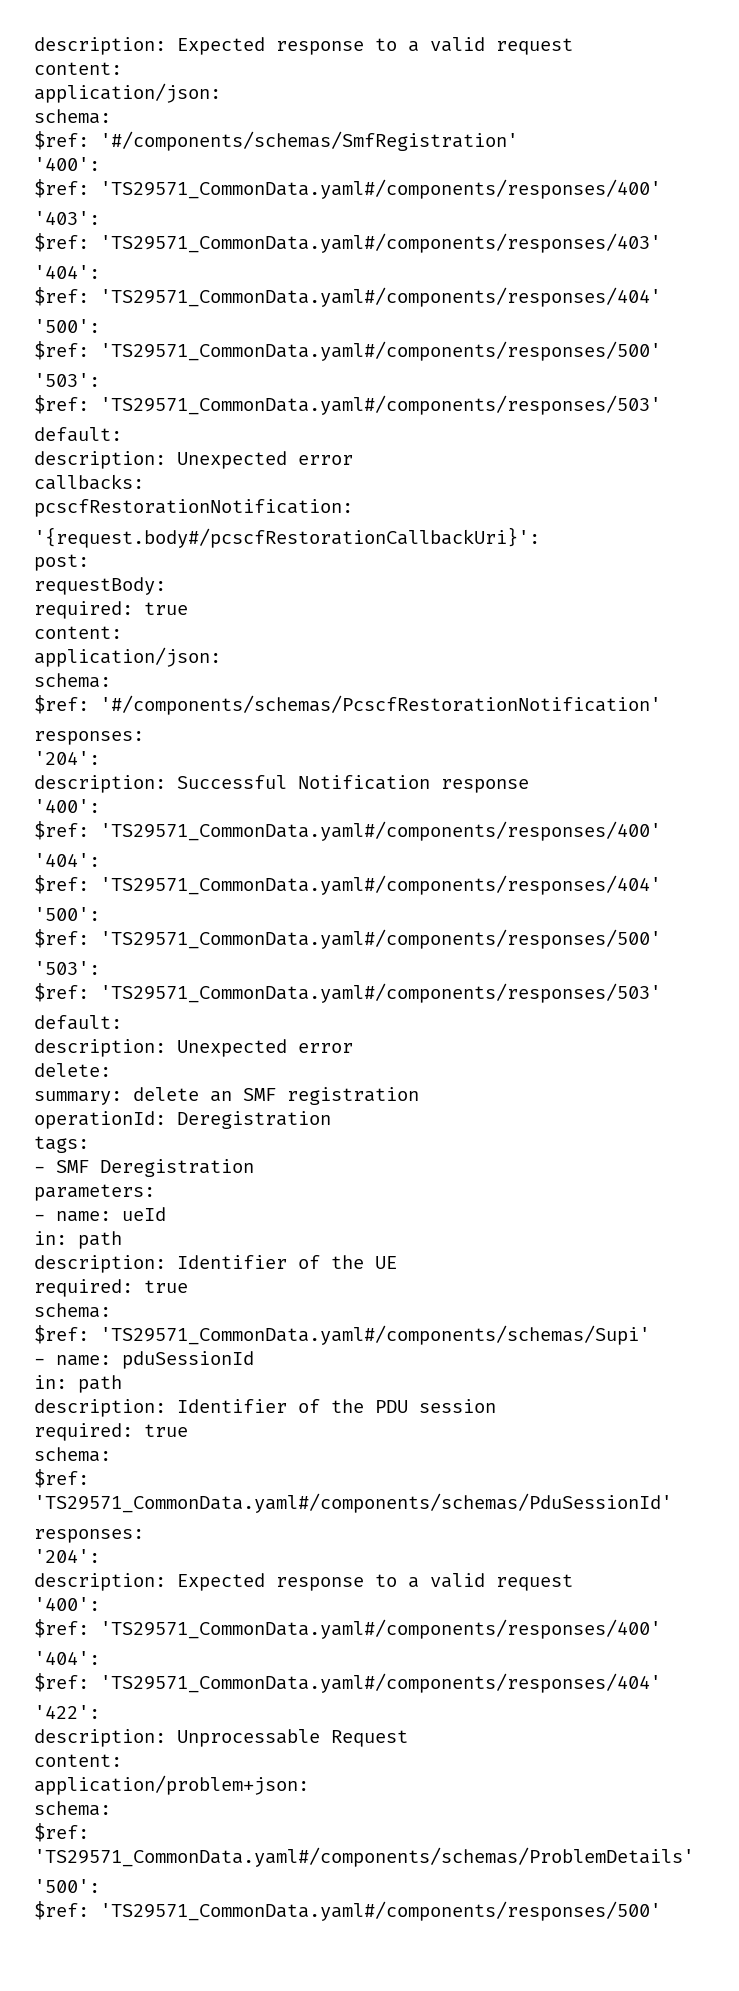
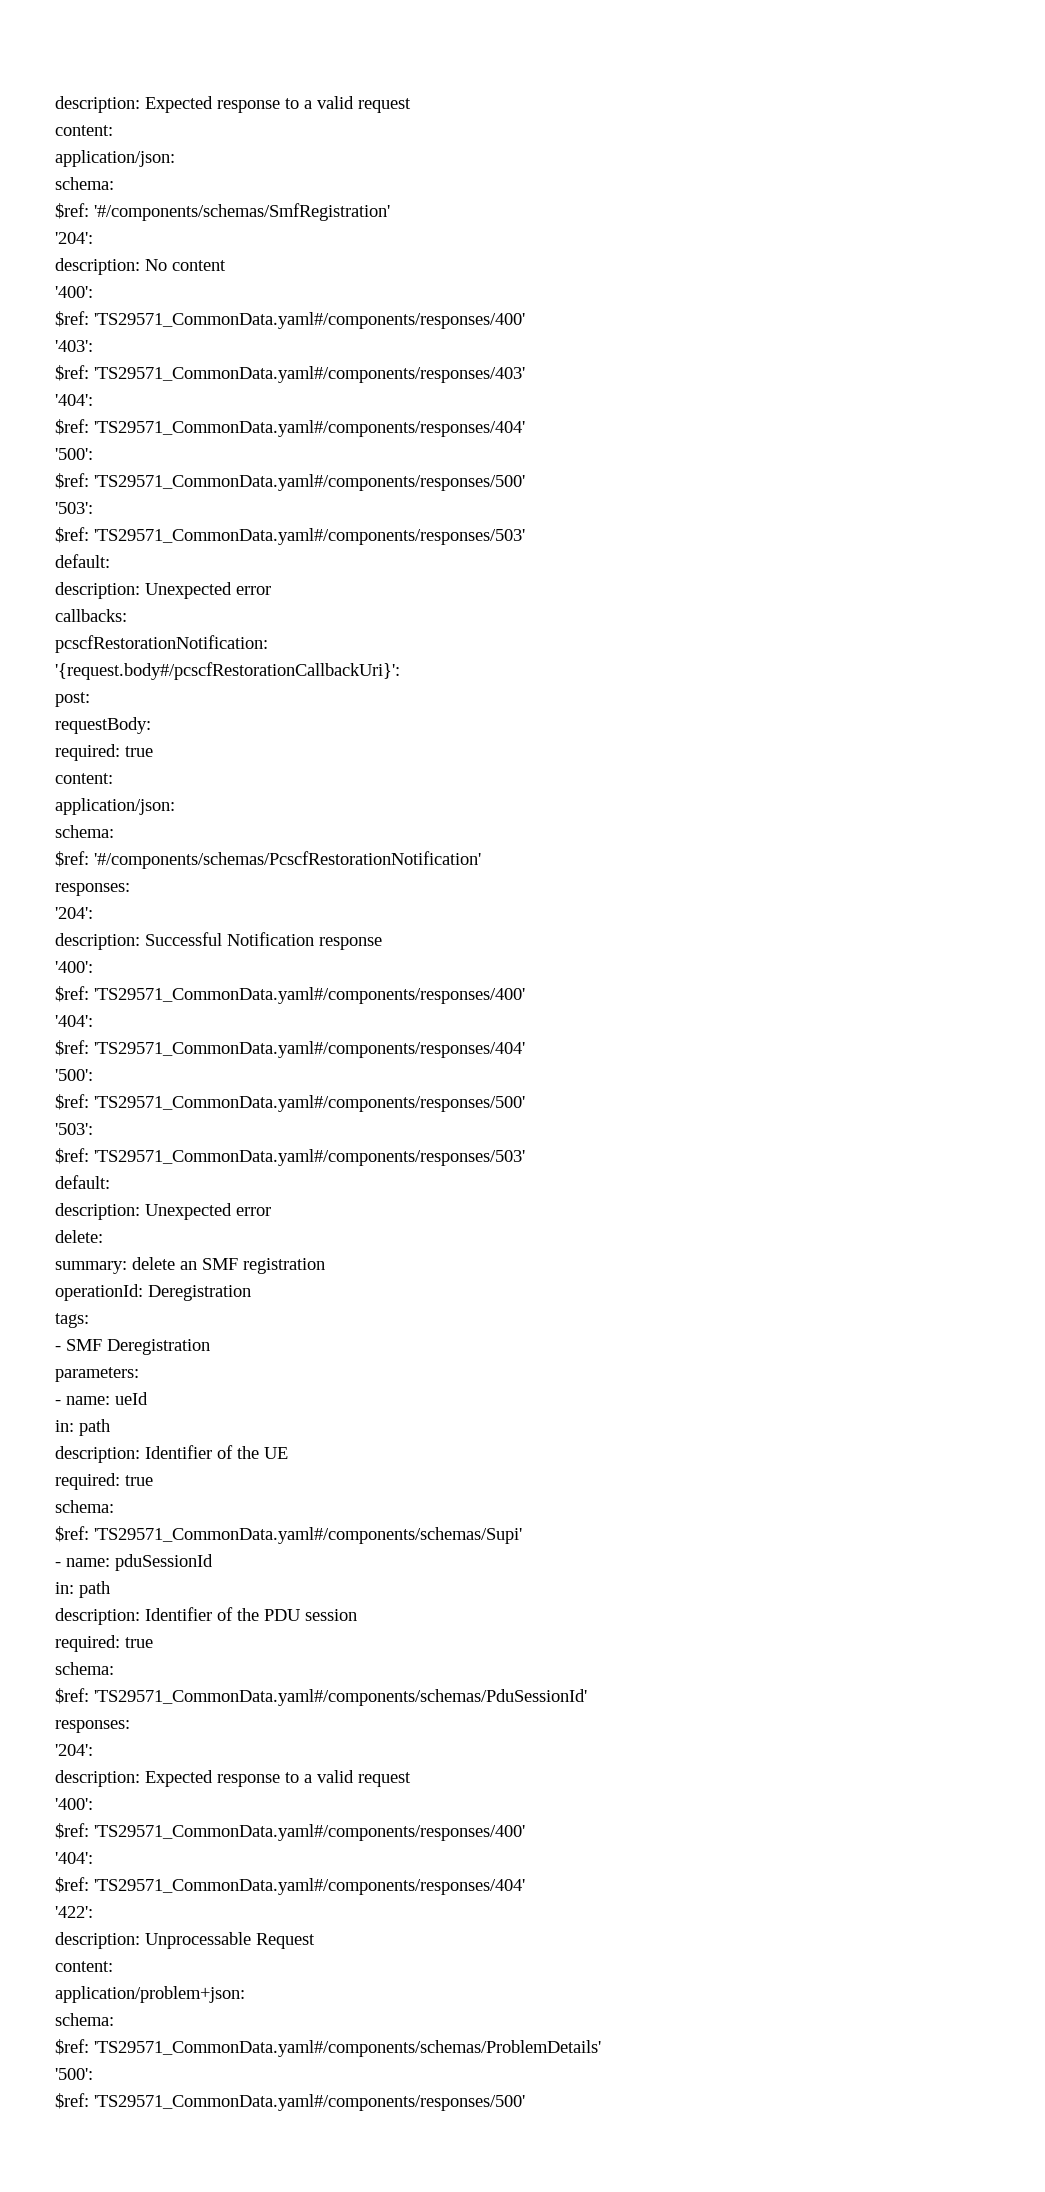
(518, 141) none -> [55,232,93,244] [55,258,226,275] // '204': // description: No content

